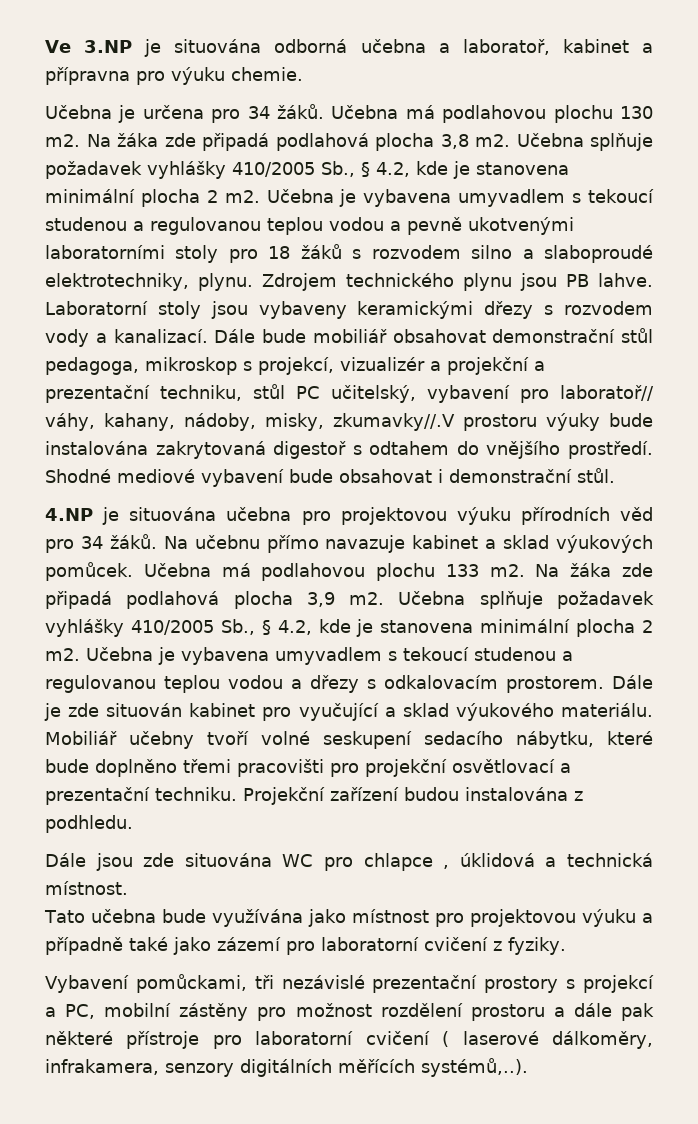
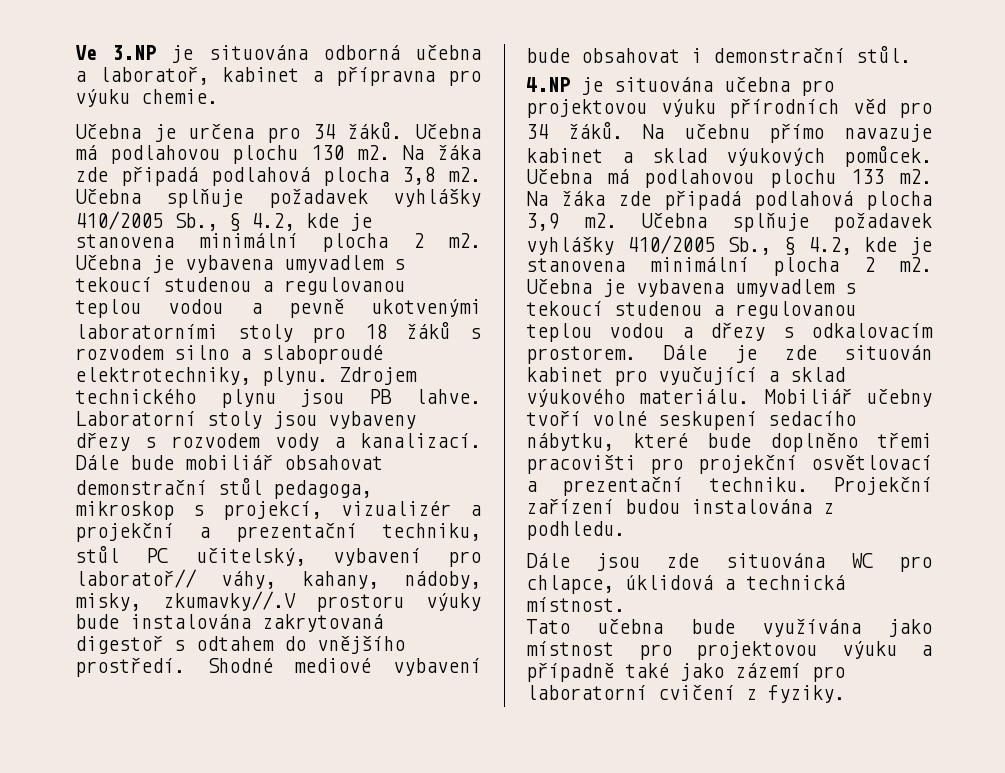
[357,301,474,319] keramickými -> (416, 420) none
[363,853,450,871] chlapce , -> [526,575,614,594] chlapce,
[45,974,654,993] [45,1003,655,1021] [45,1031,653,1049] [45,1058,528,1077] // Vybavení pomůckami, tři nezávislé prezentační prostory s projekcí a PC, mobilní zástěny pro možnost rozdělení prostoru a dále pak některé přístroje pro laboratorní cvičení ( laserové dálkoměry, infrakamera, senzory digitálních měřících systémů,..). -> (845, 694) none

